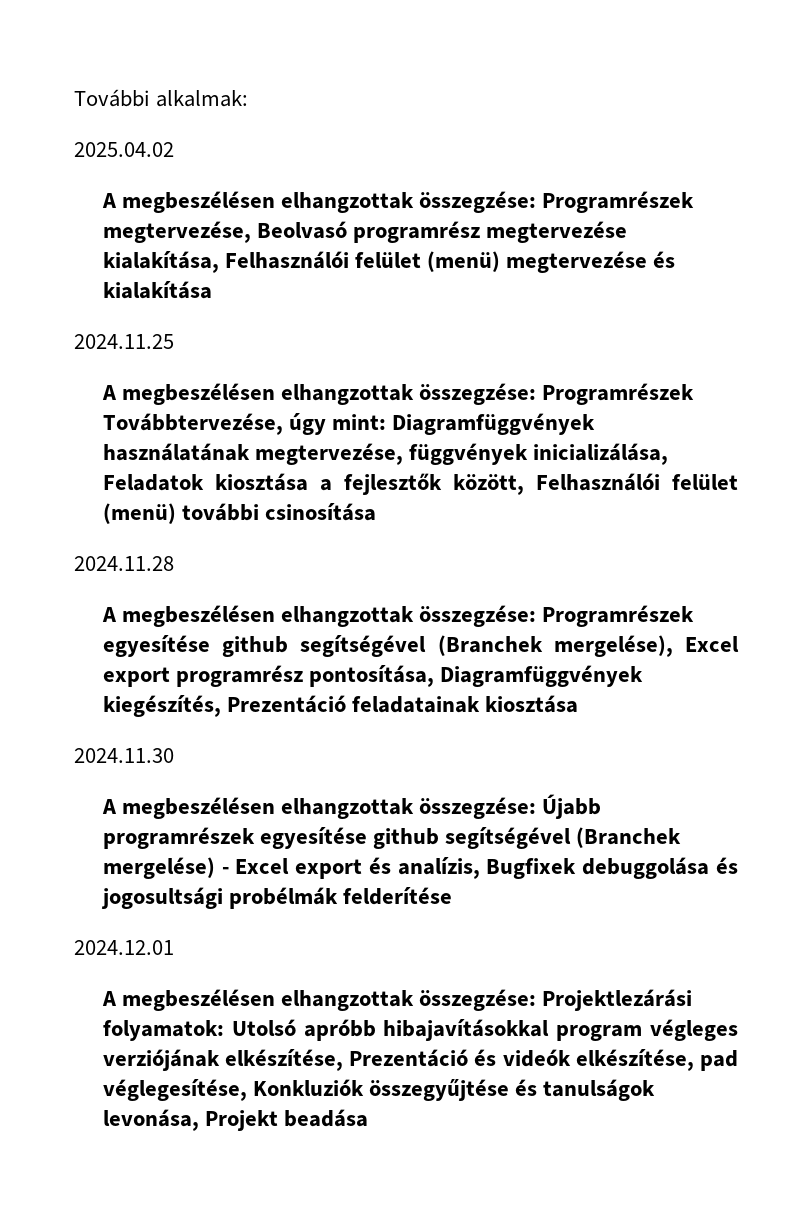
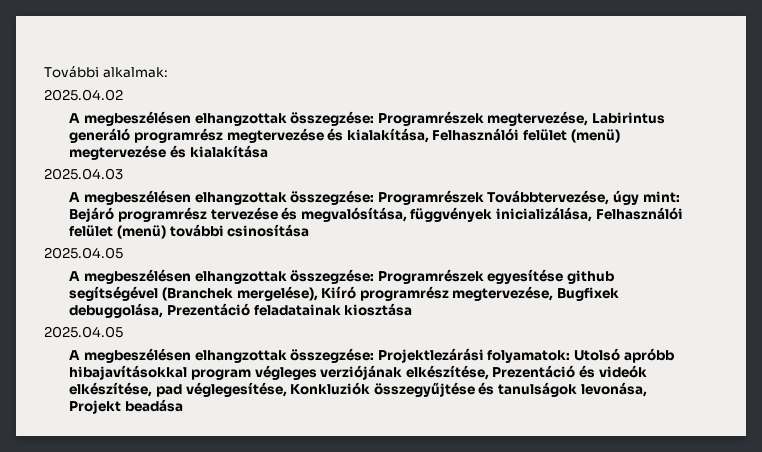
[256,221,347,239] Beolvasó -> [592,112,666,124] [69,128,131,143] Labirintus generáló
(628, 232) none -> [327,128,344,141] és
[74,334,174,349] 2024.11.25 -> [44,168,123,180] 2025.04.03
[392,413,596,435] [102,443,669,465] [102,473,524,495] Diagramfüggvények használatának megtervezése, függvények inicializálása, Feladatok kiosztása a fejlesztők között, -> [69,207,593,222] Bejáró programrész tervezése és megvalósítása, függvények inicializálása,
[74,556,174,571] 2024.11.28 -> [44,247,123,259] 2025.04.05
[685,636,739,652] [102,665,644,687] [102,695,579,717] [74,748,174,763] [101,794,602,819] [102,827,682,849] [102,857,738,879] [100,887,453,909] [74,940,174,955] Excel export programrész pontosítása, Diagramfüggvények kiegészítés, Prezentáció feladatainak kiosztása // 2024.11.30 // A megbeszélésen elhangzottak összegzése: Újabb programrészek egyesítése github segítségével (Branchek mergelése) - Excel export és analízis, Bugfixek debuggolása és jogosultsági probélmák felderítése // 2024.12.01 -> [321,286,620,301] [69,303,413,318] [44,326,123,338] Kiíró programrész megtervezése, Bugfixek debuggolása, Prezentáció feladatainak kiosztása // 2025.04.05

